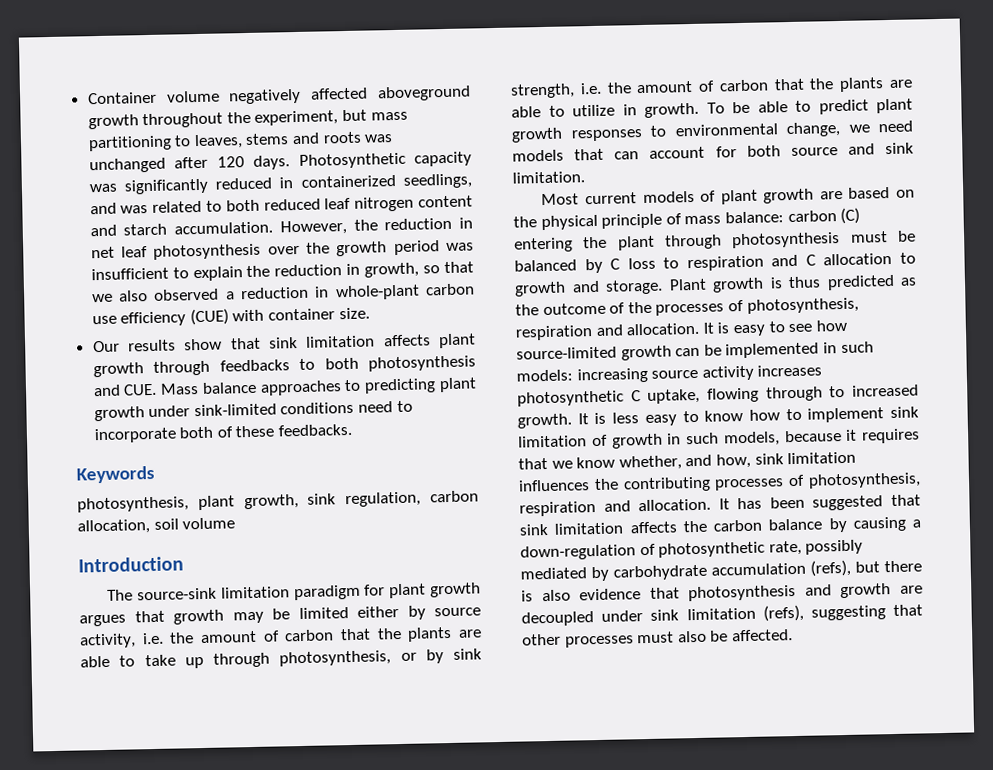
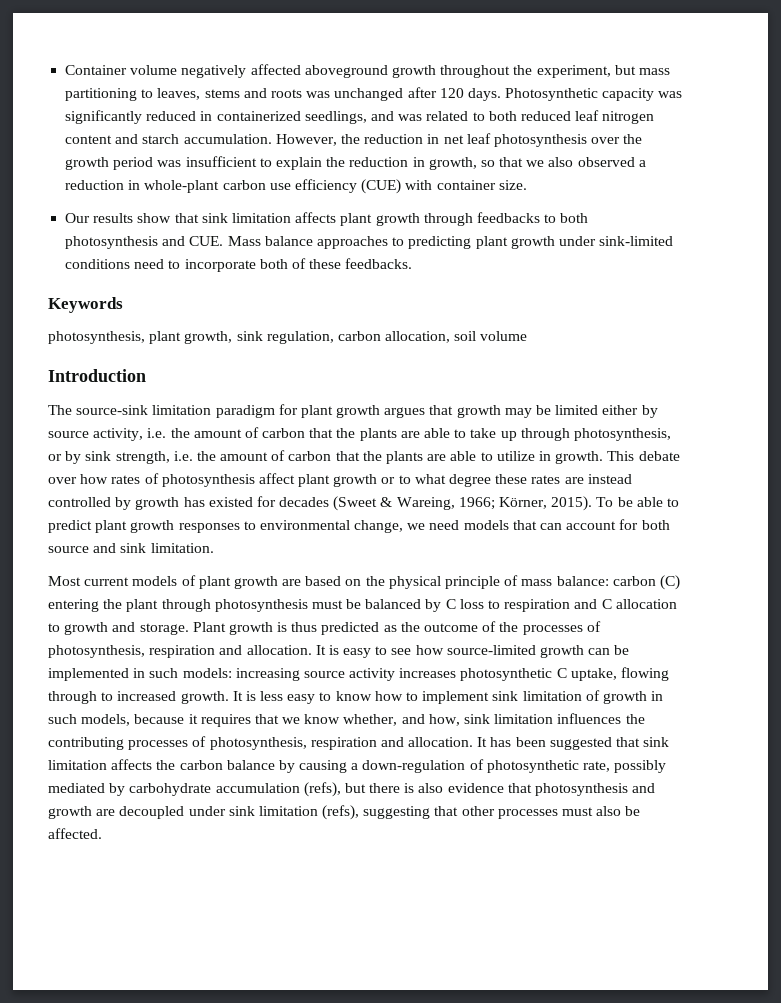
(699, 110) none -> [607,451,680,461] [48,473,632,487] [48,496,593,511] This debate over how rates of photosynthesis affect plant growth or to what degree these rates are instead controlled by growth has existed for decades (Sweet & Wareing, 1966; Körner, 2015).

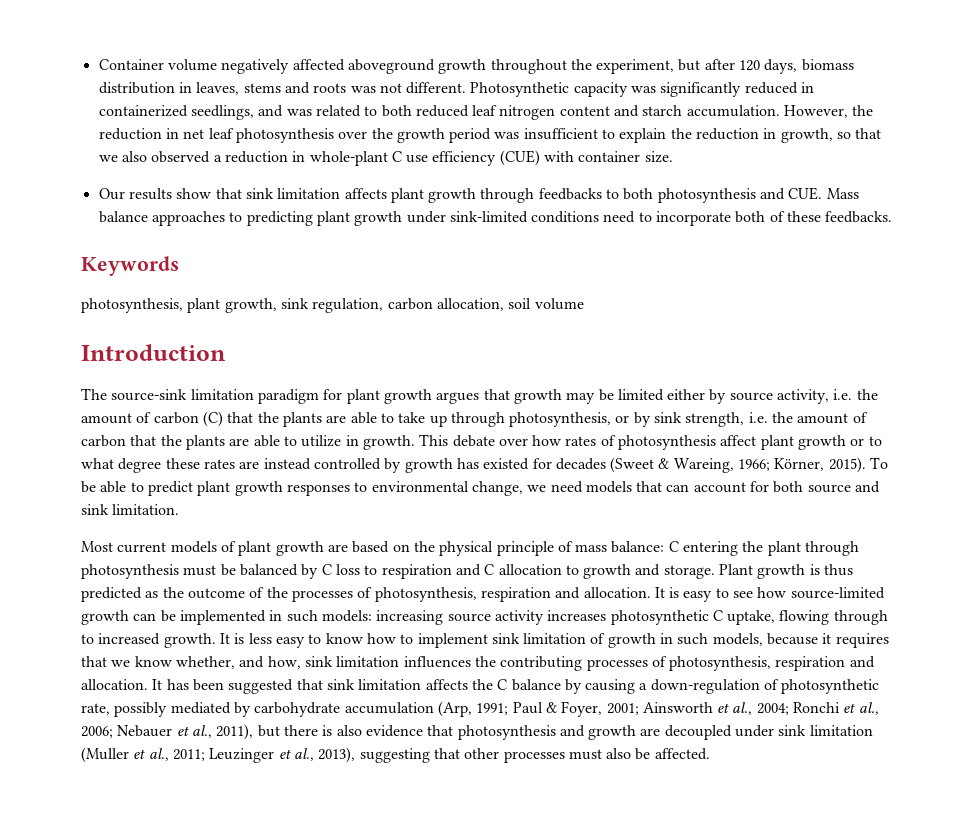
[638,68,670,75] [65,88,154,101] mass partitioning to -> [704,59,854,74] [98,82,192,94] after 120 days, biomass distribution in
[334,87,501,101] unchanged after 120 days. -> [379,82,467,94] not different.
[222,180,266,190] carbon -> [391,151,402,162] C
(306, 433) none -> [202,411,223,427] (C)
[612,575,680,590] carbon (C) -> [668,541,679,552] C
[179,760,223,770] carbon -> [497,679,508,690] C
[303,782,341,797] (refs), -> [437,701,879,717] [81,724,254,740] (Arp, 1991; Paul & Foyer, 2001; Ainsworth et al., 2004; Ronchi et al., 2006; Nebauer et al., 2011),
[322,805,360,820] (refs), -> [81,747,356,763] (Muller et al., 2011; Leuzinger et al., 2013),

